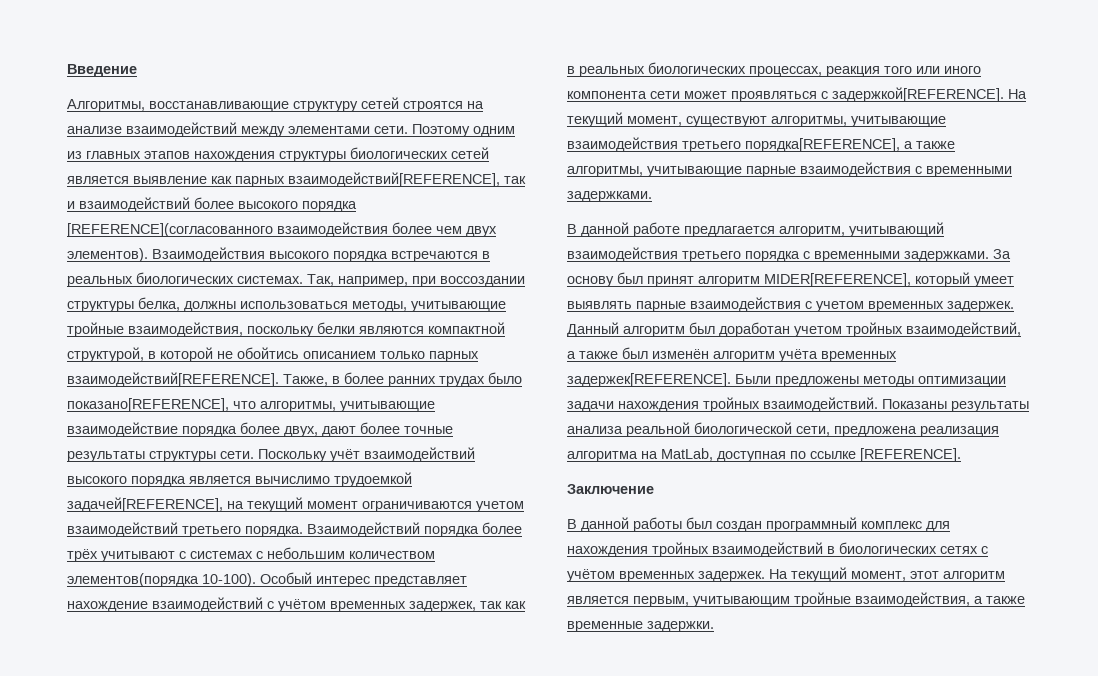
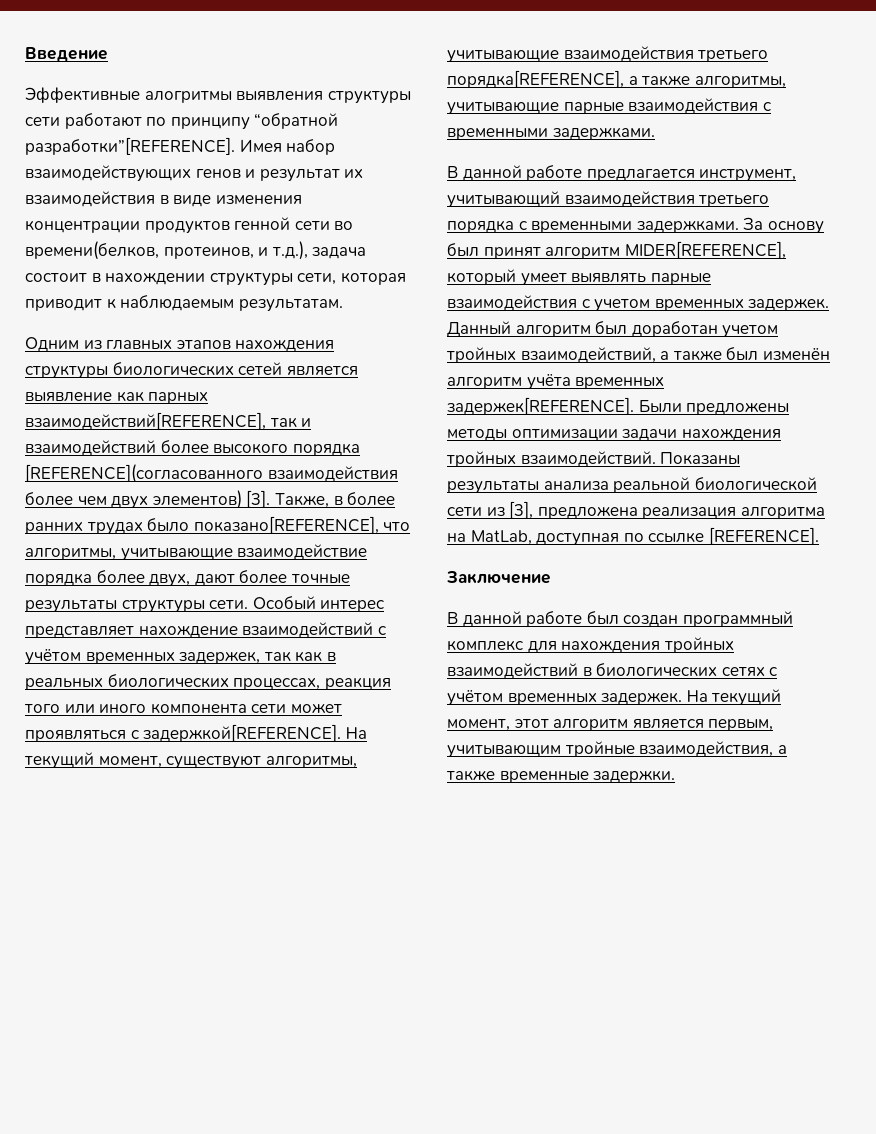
[67,97,484,112] [67,122,515,137] Алгоритмы, восстанавливающие структуру сетей строятся на анализе взаимодействий между элементами сети. Поэтому одним -> [25,87,411,104] [25,113,339,130] [25,137,336,155] [25,165,364,182] [25,191,302,207] [25,217,354,234] [25,241,367,260] [25,272,406,286] [25,295,343,312] [25,337,79,352] Эффективные алогритмы выявления структуры сети работают по принципу “обратной разработки”[REFERENCE]. Имея набор взаимодействующих генов и результат их взаимодействия в виде изменения концентрации продуктов генной сети во времени(белков, протеинов, и т.д.), задача состоит в нахождении структуры сети, которая приводит к наблюдаемым результатам. // Одним
[67,247,490,262] [67,272,525,287] [67,297,506,312] [67,322,505,337] [67,347,479,362] [67,372,279,387] элементов). Взаимодействия высокого порядка встречаются в реальных биологических системах. Так, например, при воссоздании структуры белка, должны использоваться методы, учитывающие тройные взаимодействия, поскольку белки являются компактной структурой, в которой не обойтись описанием только парных взаимодействий[REFERENCE]. -> [152,490,271,509] элементов) [3].
[258,447,475,462] [67,472,412,487] [67,497,524,512] [67,522,522,537] [67,547,435,562] [67,573,256,587] Поскольку учёт взаимодействий высокого порядка является вычислимо трудоемкой задачей[REFERENCE], на текущий момент ограничиваются учетом взаимодействий третьего порядка. Взаимодействий порядка более трёх учитывают с системах с небольшим количеством элементов(порядка 10-100). -> (249, 604) none
[779,226,845,237] алгоритм, -> [699,169,797,182] инструмент,
[796,426,830,436] сети, -> [447,501,534,519] сети из [3],
[633,517,682,532] работы -> [526,611,583,627] работе

